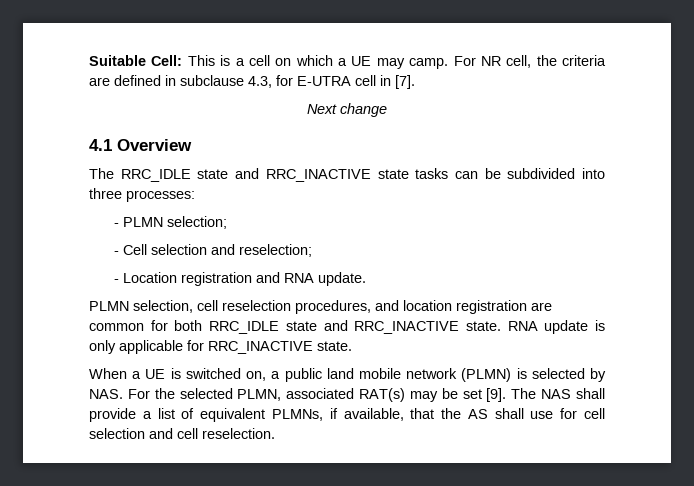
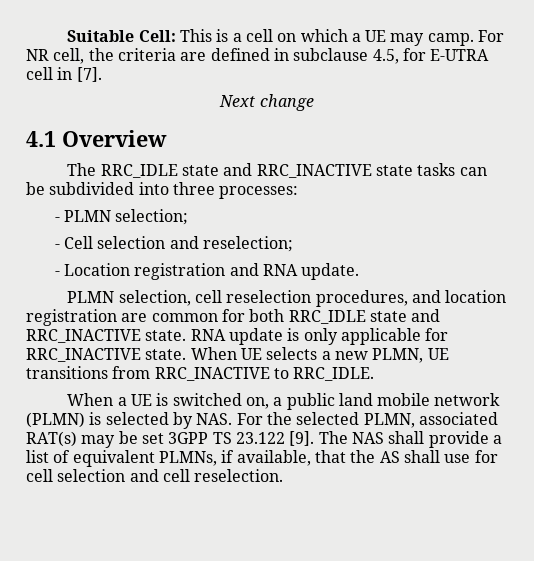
[248,76,272,88] 4.3, -> [372,49,399,64] 4.5,
(352, 346) none -> [190,347,449,363] [26,366,375,381] When UE selects a new PLMN, UE transitions from RRC_INACTIVE to RRC_IDLE.
(482, 394) none -> [168,432,285,444] 3GPP TS 23.122

